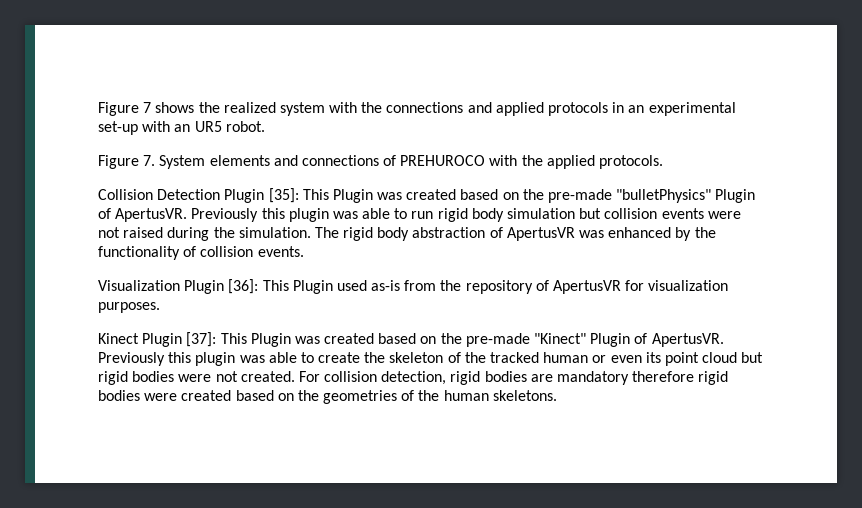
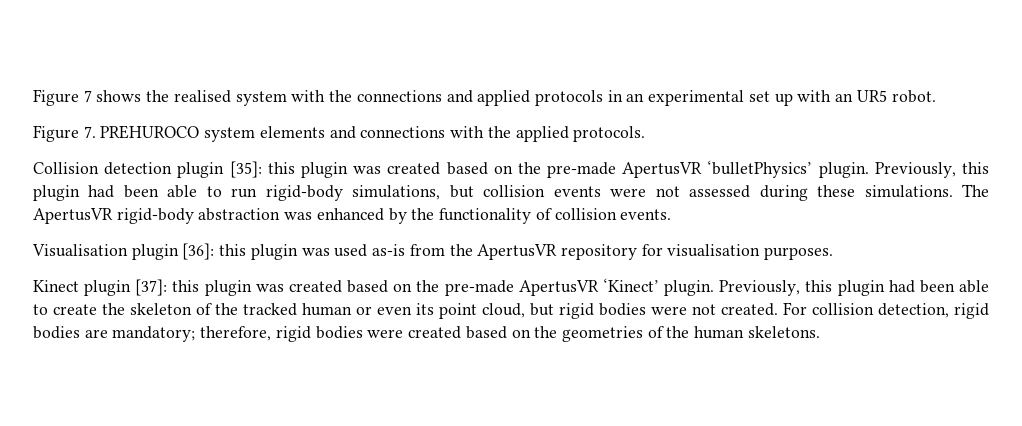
[223,102,276,113] realized -> [173,90,231,103] realised
[98,121,138,135] set-up -> [748,91,793,106] set up
[159,155,206,169] System -> [100,125,256,142] PREHUROCO system
[383,155,486,166] of PREHUROCO -> (446, 132) none
[157,188,756,203] [98,208,576,222] Detection Plugin [35]: This Plugin was created based on the pre-made "bulletPhysics" Plugin of ApertusVR. Previously this plugin was able to run rigid body simulation -> [104,160,989,178] [33,185,441,201] detection plugin [35]: this plugin was created based on the pre-made ApertusVR ‘bulletPhysics’ plugin. Previously, this plugin had been able to run rigid-body simulations,
[123,227,575,241] raised during the simulation. The rigid body abstraction of ApertusVR -> [689,184,990,201] [33,208,281,224] assessed during these simulations. The ApertusVR rigid-body abstraction
[98,279,729,294] [98,302,160,313] [98,332,724,347] [98,352,265,366] Visualization Plugin [36]: This Plugin used as-is from the repository of ApertusVR for visualization purposes. // Kinect Plugin [37]: This Plugin was created based on the pre-made "Kinect" Plugin of ApertusVR. Previously this plugin was -> [32,243,834,260] [33,278,955,296] Visualisation plugin [36]: this plugin was used as-is from the ApertusVR repository for visualisation purposes. // Kinect plugin [37]: this plugin was created based on the pre-made ApertusVR ‘Kinect’ plugin. Previously, this plugin had been
[702,352,738,363] cloud -> [482,303,525,318] cloud,
[557,371,695,385] mandatory therefore -> [112,326,272,342] mandatory; therefore,

